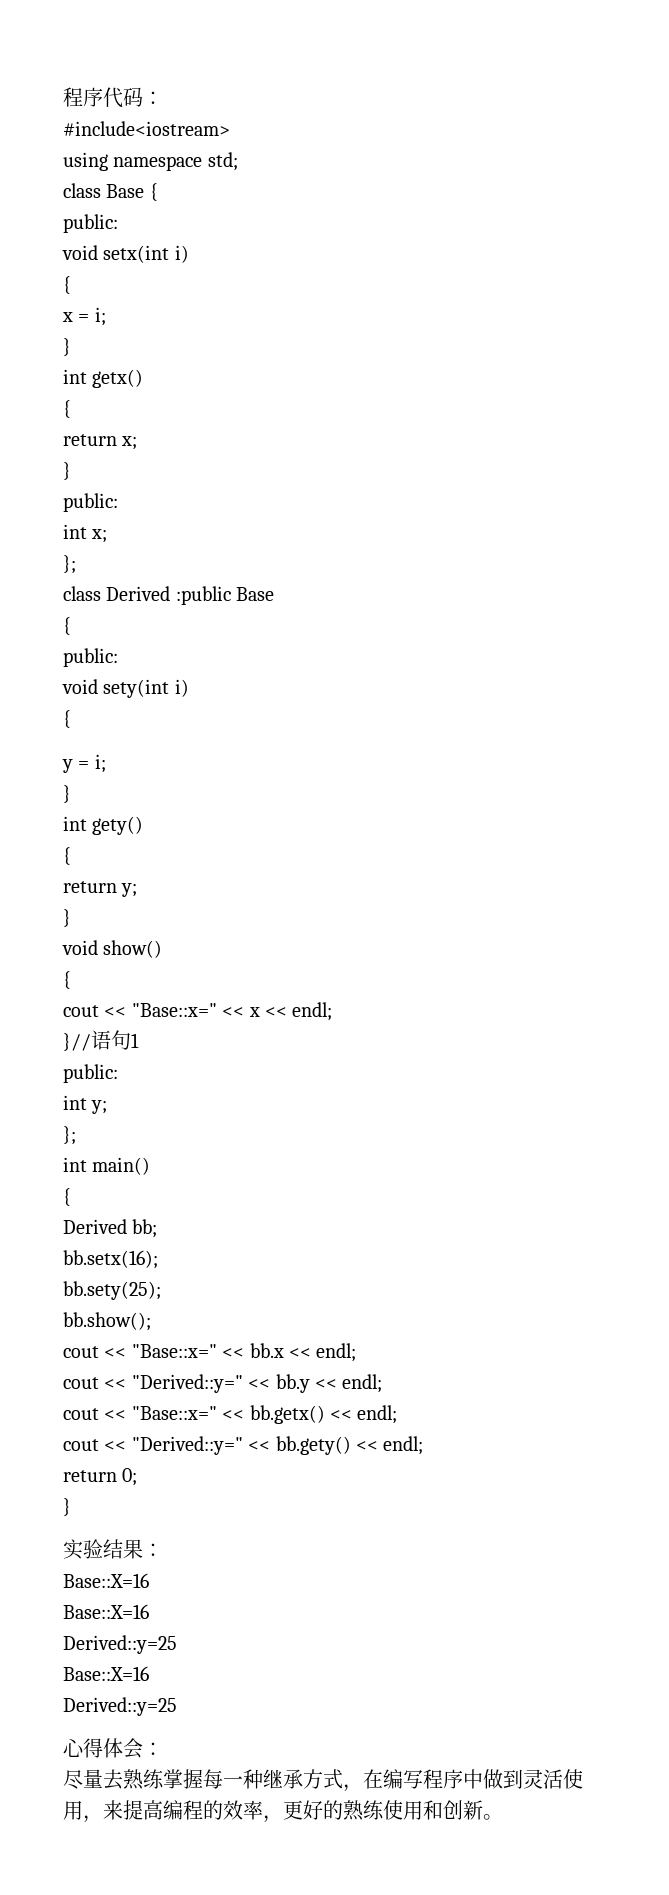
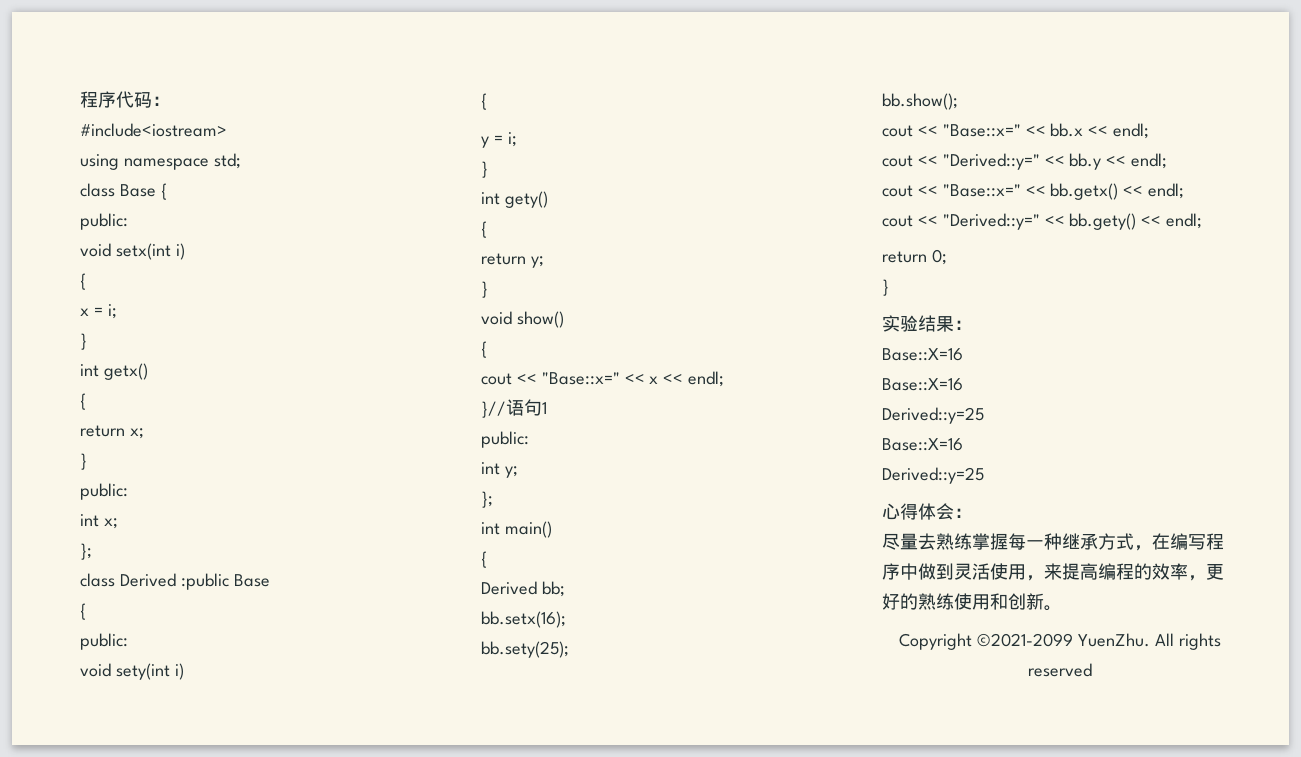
(503, 1817) none -> [899,633,1221,650] [1028,663,1092,677] // Copyright ©2021-2099 YuenZhu. All rights reserved

